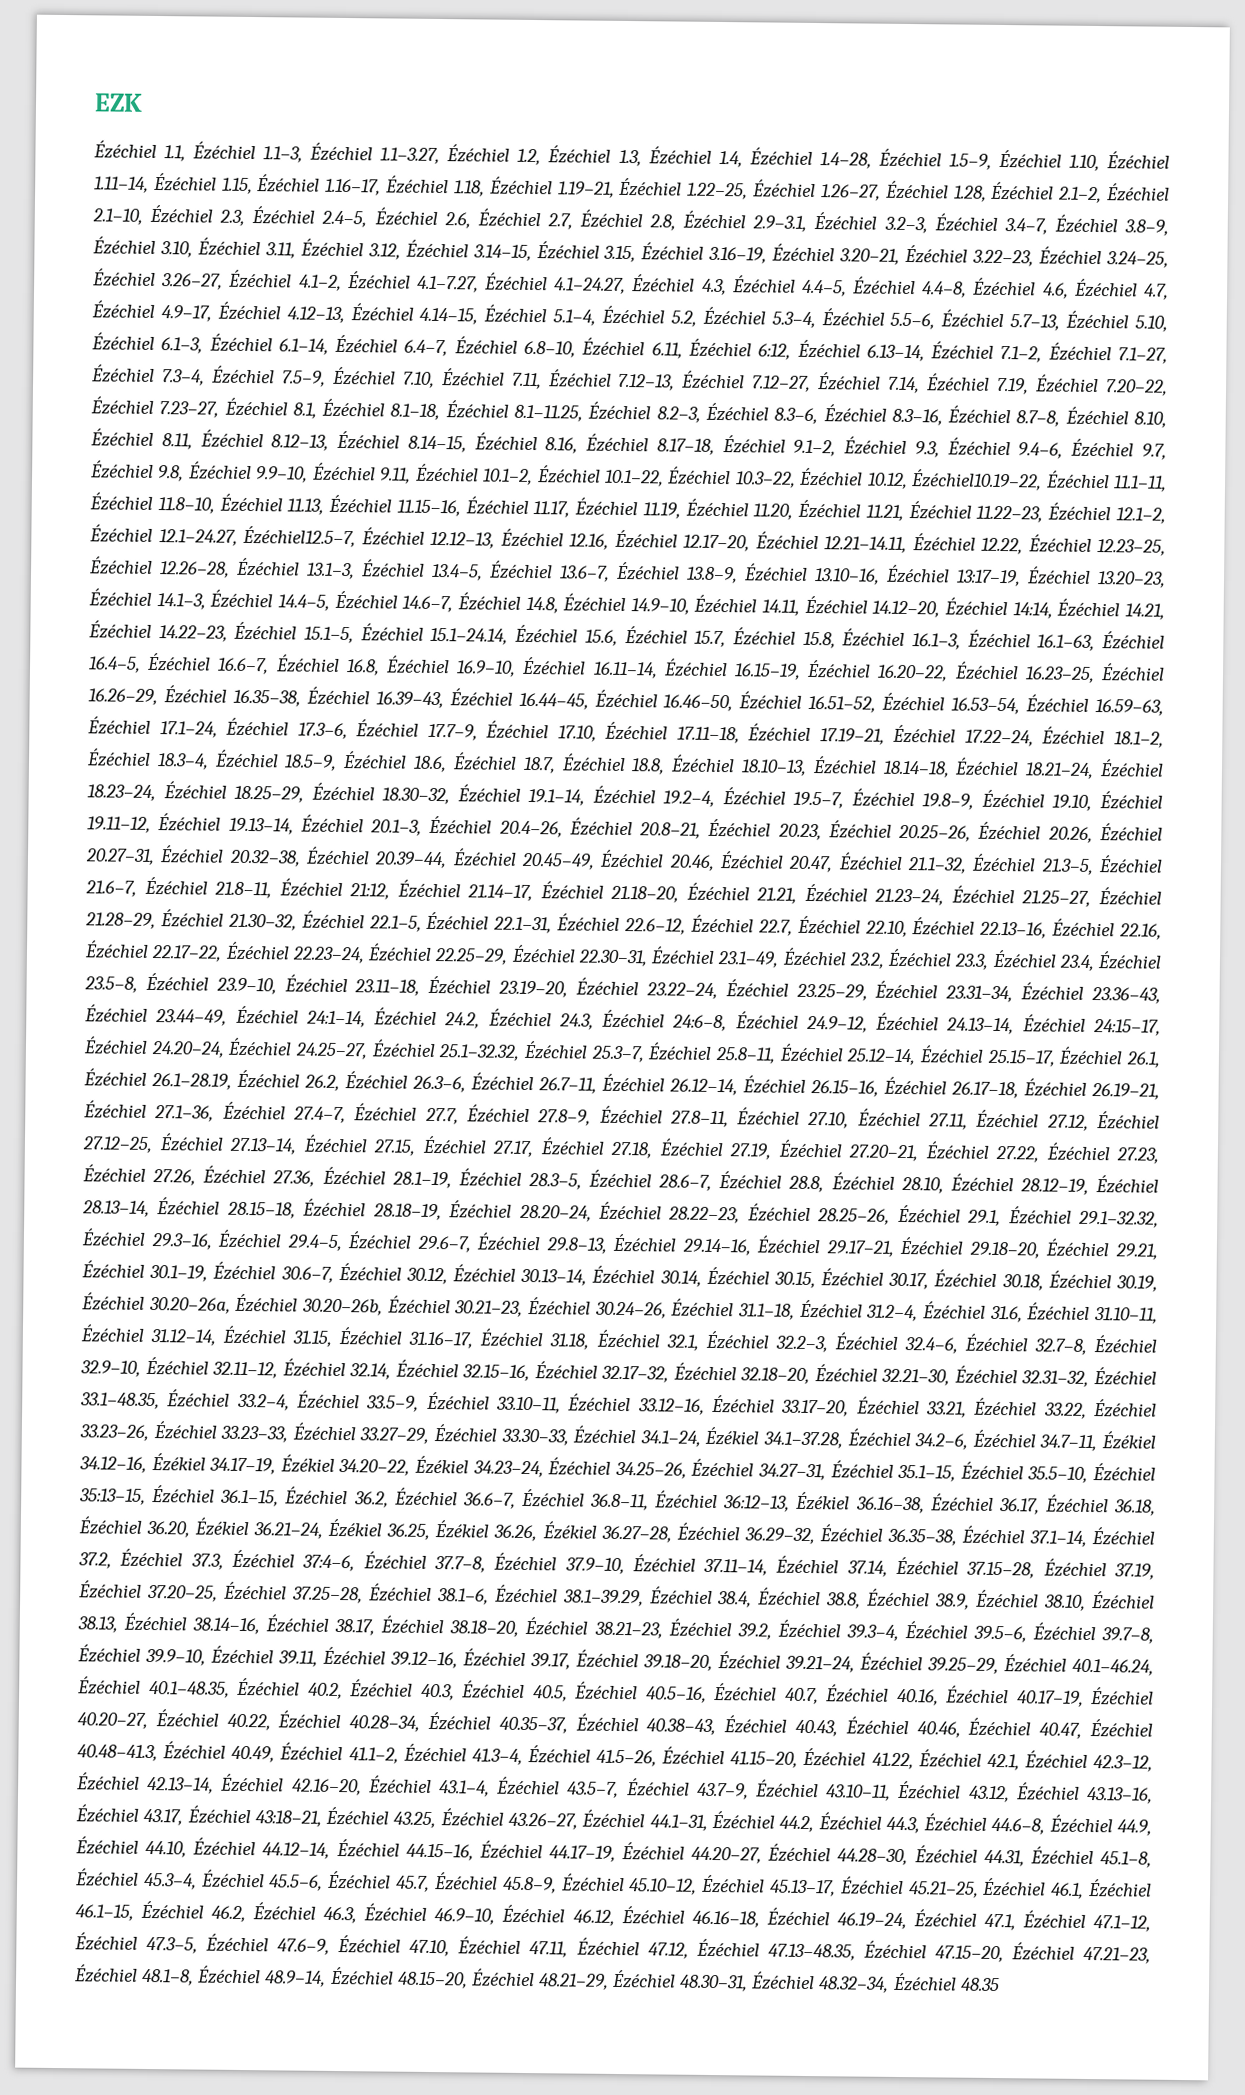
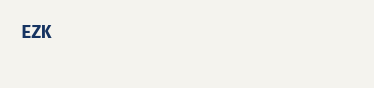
[93,140,1170,172] [94,172,1171,204] [92,204,1169,236] [92,236,1170,268] [92,268,1169,300] [91,300,1168,332] [91,332,1168,364] [91,364,1169,396] [90,396,1167,428] [90,428,1167,460] [90,460,1167,492] [89,492,1166,524] [89,524,1166,556] [89,556,1166,588] [88,588,1165,620] [88,620,1165,652] [88,652,1166,683] [88,685,1165,716] [87,716,1164,748] [86,748,1164,780] [87,781,1163,811] [87,813,1163,843] [85,845,1164,875] [85,876,1162,907] [85,909,1162,940] [84,940,1162,972] [84,972,1162,1004] [84,1004,1161,1036] [83,1036,1160,1068] [83,1068,1160,1100] [83,1100,1160,1131] [82,1133,1159,1164] [82,1164,1159,1195] [82,1197,1160,1228] [81,1228,1158,1260] [81,1260,1158,1292] [81,1292,1158,1324] [80,1324,1157,1355] [80,1356,1157,1387] [80,1389,1158,1419] [79,1421,1157,1452] [79,1452,1157,1483] [79,1485,1156,1516] [78,1516,1155,1547] [78,1548,1155,1580] [78,1580,1155,1611] [77,1612,1154,1644] [77,1644,1154,1676] [77,1676,1154,1707] [77,1709,1153,1739] [77,1741,1153,1772] [76,1772,1154,1804] [75,1804,1152,1836] [75,1836,1152,1868] [75,1868,1152,1899] [75,1900,1151,1932] [74,1932,1152,1964] [74,1964,1000,1993] // Ézéchiel 1.1, Ézéchiel 1.1–3, Ézéchiel 1.1–3.27, Ézéchiel 1.2, Ézéchiel 1.3, Ézéchiel 1.4, Ézéchiel 1.4–28, Ézéchiel 1.5–9, Ézéchiel 1.10, Ézéchiel 1.11–14, Ézéchiel 1.15, Ézéchiel 1.16–17, Ézéchiel 1.18, Ézéchiel 1.19–21, Ézéchiel 1.22–25, Ézéchiel 1.26–27, Ézéchiel 1.28, Ézéchiel 2.1–2, Ézéchiel 2.1–10, Ézéchiel 2.3, Ézéchiel 2.4–5, Ézéchiel 2.6, Ézéchiel 2.7, Ézéchiel 2.8, Ézéchiel 2.9–3.1, Ézéchiel 3.2–3, Ézéchiel 3.4–7, Ézéchiel 3.8–9, Ézéchiel 3.10, Ézéchiel 3.11, Ézéchiel 3.12, Ézéchiel 3.14–15, Ézéchiel 3.15, Ézéchiel 3.16–19, Ézéchiel 3.20–21, Ézéchiel 3.22–23, Ézéchiel 3.24–25, Ézéchiel 3.26–27, Ézéchiel 4.1–2, Ézéchiel 4.1–7.27, Ézéchiel 4.1–24.27, Ézéchiel 4.3, Ézéchiel 4.4–5, Ézéchiel 4.4–8, Ézéchiel 4.6, Ézéchiel 4.7, Ézéchiel 4.9–17, Ézéchiel 4.12–13, Ézéchiel 4.14–15, Ézéchiel 5.1–4, Ézéchiel 5.2, Ézéchiel 5.3–4, Ézéchiel 5.5–6, Ézéchiel 5.7–13, Ézéchiel 5.10, Ézéchiel 6.1–3, Ézéchiel 6.1–14, Ézéchiel 6.4–7, Ézéchiel 6.8–10, Ézéchiel 6.11, Ézéchiel 6:12, Ézéchiel 6.13–14, Ézéchiel 7.1–2, Ézéchiel 7.1–27, Ézéchiel 7.3–4, Ézéchiel 7.5–9, Ézéchiel 7.10, Ézéchiel 7.11, Ézéchiel 7.12–13, Ézéchiel 7.12–27, Ézéchiel 7.14, Ézéchiel 7.19, Ézéchiel 7.20–22, Ézéchiel 7.23–27, Ézéchiel 8.1, Ézéchiel 8.1–18, Ézéchiel 8.1–11.25, Ézéchiel 8.2–3, Ézéchiel 8.3–6, Ézéchiel 8.3–16, Ézéchiel 8.7–8, Ézéchiel 8.10, Ézéchiel 8.11, Ézéchiel 8.12–13, Ézéchiel 8.14–15, Ézéchiel 8.16, Ézéchiel 8.17–18, Ézéchiel 9.1–2, Ézéchiel 9.3, Ézéchiel 9.4–6, Ézéchiel 9.7, Ézéchiel 9.8, Ézéchiel 9.9–10, Ézéchiel 9.11, Ézéchiel 10.1–2, Ézéchiel 10.1–22, Ézéchiel 10.3–22, Ézéchiel 10.12, Ézéchiel10.19–22, Ézéchiel 11.1–11, Ézéchiel 11.8–10, Ézéchiel 11.13, Ézéchiel 11.15–16, Ézéchiel 11.17, Ézéchiel 11.19, Ézéchiel 11.20, Ézéchiel 11.21, Ézéchiel 11.22–23, Ézéchiel 12.1–2, Ézéchiel 12.1–24.27, Ézéchiel12.5–7, Ézéchiel 12.12–13, Ézéchiel 12.16, Ézéchiel 12.17–20, Ézéchiel 12.21–14.11, Ézéchiel 12.22, Ézéchiel 12.23–25, Ézéchiel 12.26–28, Ézéchiel 13.1–3, Ézéchiel 13.4–5, Ézéchiel 13.6–7, Ézéchiel 13.8–9, Ézéchiel 13.10–16, Ézéchiel 13:17–19, Ézéchiel 13.20–23, Ézéchiel 14.1–3, Ézéchiel 14.4–5, Ézéchiel 14.6–7, Ézéchiel 14.8, Ézéchiel 14.9–10, Ézéchiel 14.11, Ézéchiel 14.12–20, Ézéchiel 14:14, Ézéchiel 14.21, Ézéchiel 14.22–23, Ézéchiel 15.1–5, Ézéchiel 15.1–24.14, Ézéchiel 15.6, Ézéchiel 15.7, Ézéchiel 15.8, Ézéchiel 16.1–3, Ézéchiel 16.1–63, Ézéchiel 16.4–5, Ézéchiel 16.6–7, Ézéchiel 16.8, Ézéchiel 16.9–10, Ézéchiel 16.11–14, Ézéchiel 16.15–19, Ézéchiel 16.20–22, Ézéchiel 16.23–25, Ézéchiel 16.26–29, Ézéchiel 16.35–38, Ézéchiel 16.39–43, Ézéchiel 16.44–45, Ézéchiel 16.46–50, Ézéchiel 16.51–52, Ézéchiel 16.53–54, Ézéchiel 16.59–63, Ézéchiel 17.1–24, Ézéchiel 17.3–6, Ézéchiel 17.7–9, Ézéchiel 17.10, Ézéchiel 17.11–18, Ézéchiel 17.19–21, Ézéchiel 17.22–24, Ézéchiel 18.1–2, Ézéchiel 18.3–4, Ézéchiel 18.5–9, Ézéchiel 18.6, Ézéchiel 18.7, Ézéchiel 18.8, Ézéchiel 18.10–13, Ézéchiel 18.14–18, Ézéchiel 18.21–24, Ézéchiel 18.23–24, Ézéchiel 18.25–29, Ézéchiel 18.30–32, Ézéchiel 19.1–14, Ézéchiel 19.2–4, Ézéchiel 19.5–7, Ézéchiel 19.8–9, Ézéchiel 19.10, Ézéchiel 19.11–12, Ézéchiel 19.13–14, Ézéchiel 20.1–3, Ézéchiel 20.4–26, Ézéchiel 20.8–21, Ézéchiel 20.23, Ézéchiel 20.25–26, Ézéchiel 20.26, Ézéchiel 20.27–31, Ézéchiel 20.32–38, Ézéchiel 20.39–44, Ézéchiel 20.45–49, Ézéchiel 20.46, Ézéchiel 20.47, Ézéchiel 21.1–32, Ézéchiel 21.3–5, Ézéchiel 21.6–7, Ézéchiel 21.8–11, Ézéchiel 21:12, Ézéchiel 21.14–17, Ézéchiel 21.18–20, Ézéchiel 21.21, Ézéchiel 21.23–24, Ézéchiel 21.25–27, Ézéchiel 21.28–29, Ézéchiel 21.30–32, Ézéchiel 22.1–5, Ézéchiel 22.1–31, Ézéchiel 22.6–12, Ézéchiel 22.7, Ézéchiel 22.10, Ézéchiel 22.13–16, Ézéchiel 22.16, Ézéchiel 22.17–22, Ézéchiel 22.23–24, Ézéchiel 22.25–29, Ézéchiel 22.30–31, Ézéchiel 23.1–49, Ézéchiel 23.2, Ézéchiel 23.3, Ézéchiel 23.4, Ézéchiel 23.5–8, Ézéchiel 23.9–10, Ézéchiel 23.11–18, Ézéchiel 23.19–20, Ézéchiel 23.22–24, Ézéchiel 23.25–29, Ézéchiel 23.31–34, Ézéchiel 23.36–43, Ézéchiel 23.44–49, Ézéchiel 24:1–14, Ézéchiel 24.2, Ézéchiel 24.3, Ézéchiel 24:6–8, Ézéchiel 24.9–12, Ézéchiel 24.13–14, Ézéchiel 24:15–17, Ézéchiel 24.20–24, Ézéchiel 24.25–27, Ézéchiel 25.1–32.32, Ézéchiel 25.3–7, Ézéchiel 25.8–11, Ézéchiel 25.12–14, Ézéchiel 25.15–17, Ézéchiel 26.1, Ézéchiel 26.1–28.19, Ézéchiel 26.2, Ézéchiel 26.3–6, Ézéchiel 26.7–11, Ézéchiel 26.12–14, Ézéchiel 26.15–16, Ézéchiel 26.17–18, Ézéchiel 26.19–21, Ézéchiel 27.1–36, Ézéchiel 27.4–7, Ézéchiel 27.7, Ézéchiel 27.8–9, Ézéchiel 27.8–11, Ézéchiel 27.10, Ézéchiel 27.11, Ézéchiel 27.12, Ézéchiel 27.12–25, Ézéchiel 27.13–14, Ézéchiel 27.15, Ézéchiel 27.17, Ézéchiel 27.18, Ézéchiel 27.19, Ézéchiel 27.20–21, Ézéchiel 27.22, Ézéchiel 27.23, Ézéchiel 27.26, Ézéchiel 27.36, Ézéchiel 28.1–19, Ézéchiel 28.3–5, Ézéchiel 28.6–7, Ézéchiel 28.8, Ézéchiel 28.10, Ézéchiel 28.12–19, Ézéchiel 28.13–14, Ézéchiel 28.15–18, Ézéchiel 28.18–19, Ézéchiel 28.20–24, Ézéchiel 28.22–23, Ézéchiel 28.25–26, Ézéchiel 29.1, Ézéchiel 29.1–32.32, Ézéchiel 29.3–16, Ézéchiel 29.4–5, Ézéchiel 29.6–7, Ézéchiel 29.8–13, Ézéchiel 29.14–16, Ézéchiel 29.17–21, Ézéchiel 29.18–20, Ézéchiel 29.21, Ézéchiel 30.1–19, Ézéchiel 30.6–7, Ézéchiel 30.12, Ézéchiel 30.13–14, Ézéchiel 30.14, Ézéchiel 30.15, Ézéchiel 30.17, Ézéchiel 30.18, Ézéchiel 30.19, Ézéchiel 30.20–26a, Ézéchiel 30.20–26b, Ézéchiel 30.21–23, Ézéchiel 30.24–26, Ézéchiel 31.1–18, Ézéchiel 31.2–4, Ézéchiel 31.6, Ézéchiel 31.10–11, Ézéchiel 31.12–14, Ézéchiel 31.15, Ézéchiel 31.16–17, Ézéchiel 31.18, Ézéchiel 32.1, Ézéchiel 32.2–3, Ézéchiel 32.4–6, Ézéchiel 32.7–8, Ézéchiel 32.9–10, Ézéchiel 32.11–12, Ézéchiel 32.14, Ézéchiel 32.15–16, Ézéchiel 32.17–32, Ézéchiel 32.18–20, Ézéchiel 32.21–30, Ézéchiel 32.31–32, Ézéchiel 33.1–48.35, Ézéchiel 33.2–4, Ézéchiel 33.5–9, Ézéchiel 33.10–11, Ézéchiel 33.12–16, Ézéchiel 33.17–20, Ézéchiel 33.21, Ézéchiel 33.22, Ézéchiel 33.23–26, Ézéchiel 33.23–33, Ézéchiel 33.27–29, Ézéchiel 33.30–33, Ézéchiel 34.1–24, Ézékiel 34.1–37.28, Ézéchiel 34.2–6, Ézéchiel 34.7–11, Ézékiel 34.12–16, Ézékiel 34.17–19, Ézékiel 34.20–22, Ézékiel 34.23–24, Ézéchiel 34.25–26, Ézéchiel 34.27–31, Ézéchiel 35.1–15, Ézéchiel 35.5–10, Ézéchiel 35:13–15, Ézéchiel 36.1–15, Ézéchiel 36.2, Ézéchiel 36.6–7, Ézéchiel 36.8–11, Ézéchiel 36:12–13, Ézékiel 36.16–38, Ézéchiel 36.17, Ézéchiel 36.18, Ézéchiel 36.20, Ézékiel 36.21–24, Ézékiel 36.25, Ézékiel 36.26, Ézékiel 36.27–28, Ézéchiel 36.29–32, Ézéchiel 36.35–38, Ézéchiel 37.1–14, Ézéchiel 37.2, Ézéchiel 37.3, Ézéchiel 37:4–6, Ézéchiel 37.7–8, Ézéchiel 37.9–10, Ézéchiel 37.11–14, Ézéchiel 37.14, Ézéchiel 37.15–28, Ézéchiel 37.19, Ézéchiel 37.20–25, Ézéchiel 37.25–28, Ézéchiel 38.1–6, Ézéchiel 38.1–39.29, Ézéchiel 38.4, Ézéchiel 38.8, Ézéchiel 38.9, Ézéchiel 38.10, Ézéchiel 38.13, Ézéchiel 38.14–16, Ézéchiel 38.17, Ézéchiel 38.18–20, Ézéchiel 38.21–23, Ézéchiel 39.2, Ézéchiel 39.3–4, Ézéchiel 39.5–6, Ézéchiel 39.7–8, Ézéchiel 39.9–10, Ézéchiel 39.11, Ézéchiel 39.12–16, Ézéchiel 39.17, Ézéchiel 39.18–20, Ézéchiel 39.21–24, Ézéchiel 39.25–29, Ézéchiel 40.1–46.24, Ézéchiel 40.1–48.35, Ézéchiel 40.2, Ézéchiel 40.3, Ézéchiel 40.5, Ézéchiel 40.5–16, Ézéchiel 40.7, Ézéchiel 40.16, Ézéchiel 40.17–19, Ézéchiel 40.20–27, Ézéchiel 40.22, Ézéchiel 40.28–34, Ézéchiel 40.35–37, Ézéchiel 40.38–43, Ézéchiel 40.43, Ézéchiel 40.46, Ézéchiel 40.47, Ézéchiel 40.48–41.3, Ézéchiel 40.49, Ézéchiel 41.1–2, Ézéchiel 41.3–4, Ézéchiel 41.5–26, Ézéchiel 41.15–20, Ézéchiel 41.22, Ézéchiel 42.1, Ézéchiel 42.3–12, Ézéchiel 42.13–14, Ézéchiel 42.16–20, Ézéchiel 43.1–4, Ézéchiel 43.5–7, Ézéchiel 43.7–9, Ézéchiel 43.10–11, Ézéchiel 43.12, Ézéchiel 43.13–16, Ézéchiel 43.17, Ézéchiel 43:18–21, Ézéchiel 43.25, Ézéchiel 43.26–27, Ézéchiel 44.1–31, Ézéchiel 44.2, Ézéchiel 44.3, Ézéchiel 44.6–8, Ézéchiel 44.9, Ézéchiel 44.10, Ézéchiel 44.12–14, Ézéchiel 44.15–16, Ézéchiel 44.17–19, Ézéchiel 44.20–27, Ézéchiel 44.28–30, Ézéchiel 44.31, Ézéchiel 45.1–8, Ézéchiel 45.3–4, Ézéchiel 45.5–6, Ézéchiel 45.7, Ézéchiel 45.8–9, Ézéchiel 45.10–12, Ézéchiel 45.13–17, Ézéchiel 45.21–25, Ézéchiel 46.1, Ézéchiel 46.1–15, Ézéchiel 46.2, Ézéchiel 46.3, Ézéchiel 46.9–10, Ézéchiel 46.12, Ézéchiel 46.16–18, Ézéchiel 46.19–24, Ézéchiel 47.1, Ézéchiel 47.1–12, Ézéchiel 47.3–5, Ézéchiel 47.6–9, Ézéchiel 47.10, Ézéchiel 47.11, Ézéchiel 47.12, Ézéchiel 47.13–48.35, Ézéchiel 47.15–20, Ézéchiel 47.21–23, Ézéchiel 48.1–8, Ézéchiel 48.9–14, Ézéchiel 48.15–20, Ézéchiel 48.21–29, Ézéchiel 48.30–31, Ézéchiel 48.32–34, Ézéchiel 48.35 -> (52, 31) none

